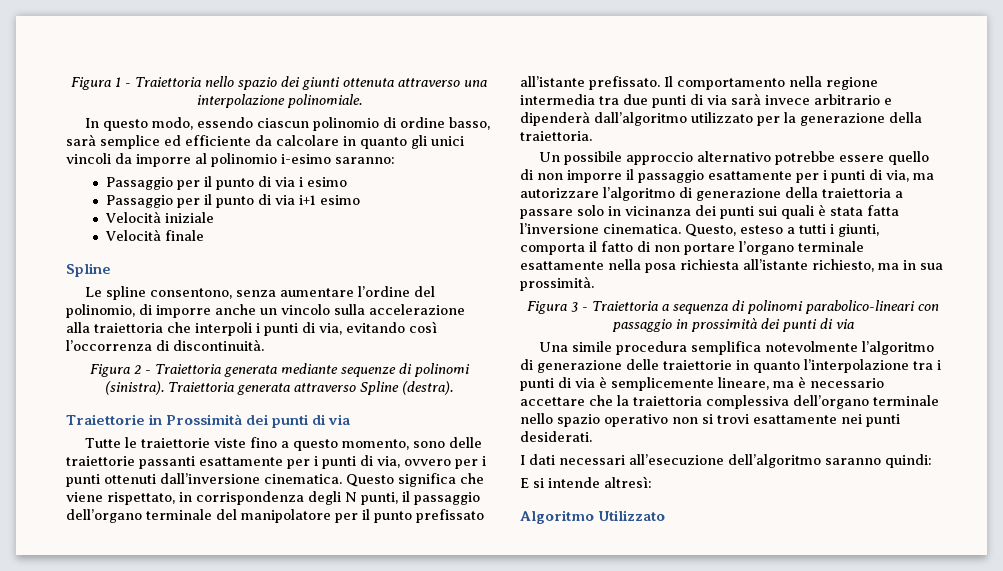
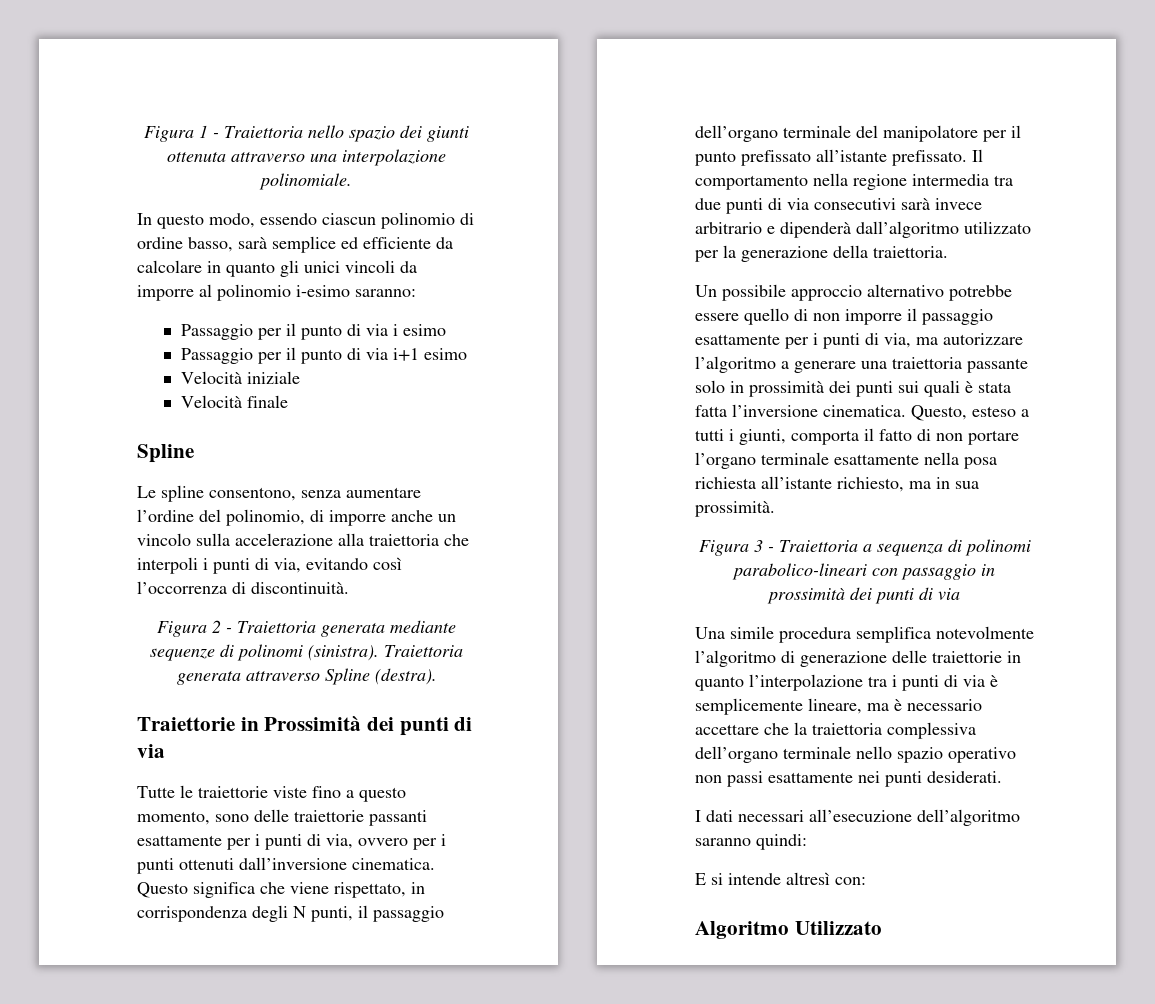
(727, 100) none -> [814,198,896,210] consecutivi
[679,187,903,201] [520,209,573,219] di generazione della traiettoria a passare -> [781,357,1028,373] a generare una traiettoria passante
[625,206,691,216] vicinanza -> [749,381,824,397] prossimità
[702,414,749,424] si trovi -> [727,771,763,787] passi
[604,476,652,488] altresì: -> [786,872,866,885] altresì con:

